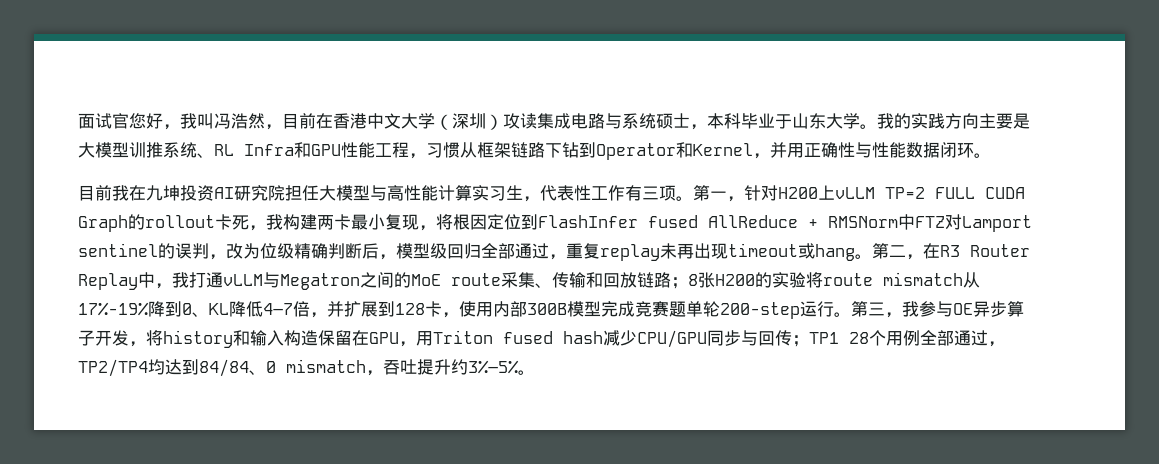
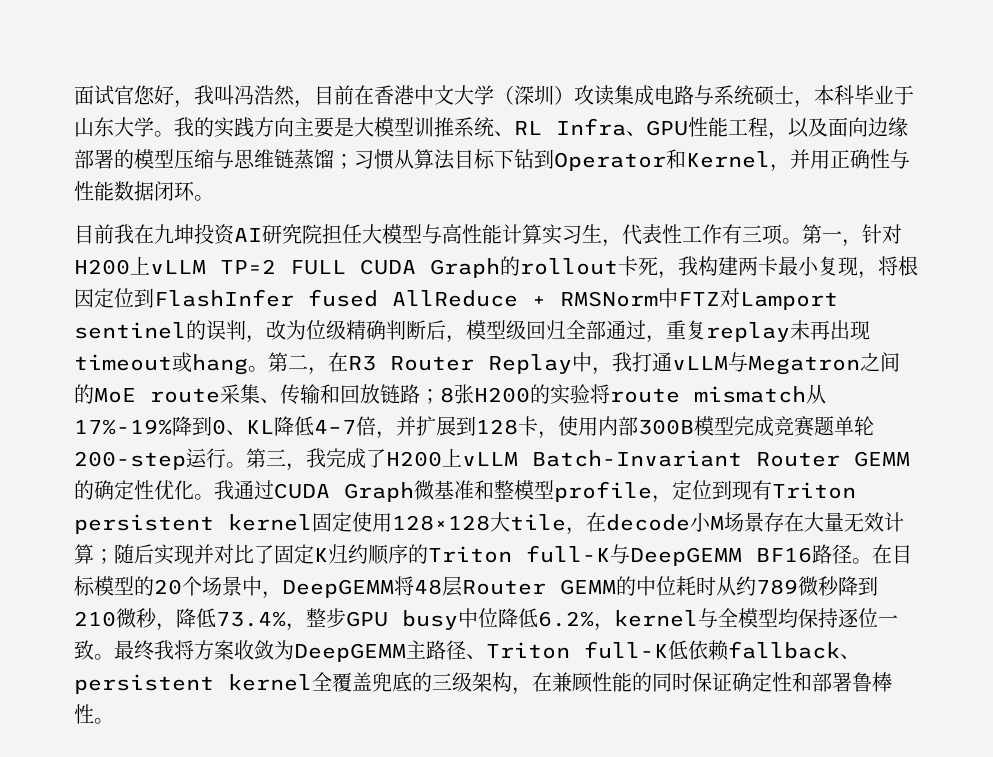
[294,142,311,158] 和 -> [626,131,646,136] 、
[426,142,545,158] 习惯从框架链路 -> [788,117,908,138] [74,149,495,170] 以及面向边缘部署的模型压缩与思维链蒸馏；习惯从算法目标
[919,301,1024,317] [78,330,1005,348] [78,359,519,377] 参与OE异步算子开发，将history和输入构造保留在GPU，用Triton fused hash减少CPU/GPU同步与回传；TP1 28个用例全部通过，TP2/TP4均达到84/84、0 mismatch，吞吐提升约3%–5% -> [326,448,910,469] [74,480,856,503] [74,512,904,535] [74,544,912,566] [74,576,878,599] [74,608,898,631] [74,640,860,662] [74,672,892,695] [74,704,94,724] 完成了H200上vLLM Batch-Invariant Router GEMM的确定性优化。我通过CUDA Graph微基准和整模型profile，定位到现有Triton persistent kernel固定使用128×128大tile，在decode小M场景存在大量无效计算；随后实现并对比了固定K归约顺序的Triton full-K与DeepGEMM BF16路径。在目标模型的20个场景中，DeepGEMM将48层Router GEMM的中位耗时从约789微秒降到210微秒，降低73.4%，整步GPU busy中位降低6.2%，kernel与全模型均保持逐位一致。最终我将方案收敛为DeepGEMM主路径、Triton full-K低依赖fallback、persistent kernel全覆盖兜底的三级架构，在兼顾性能的同时保证确定性和部署鲁棒性

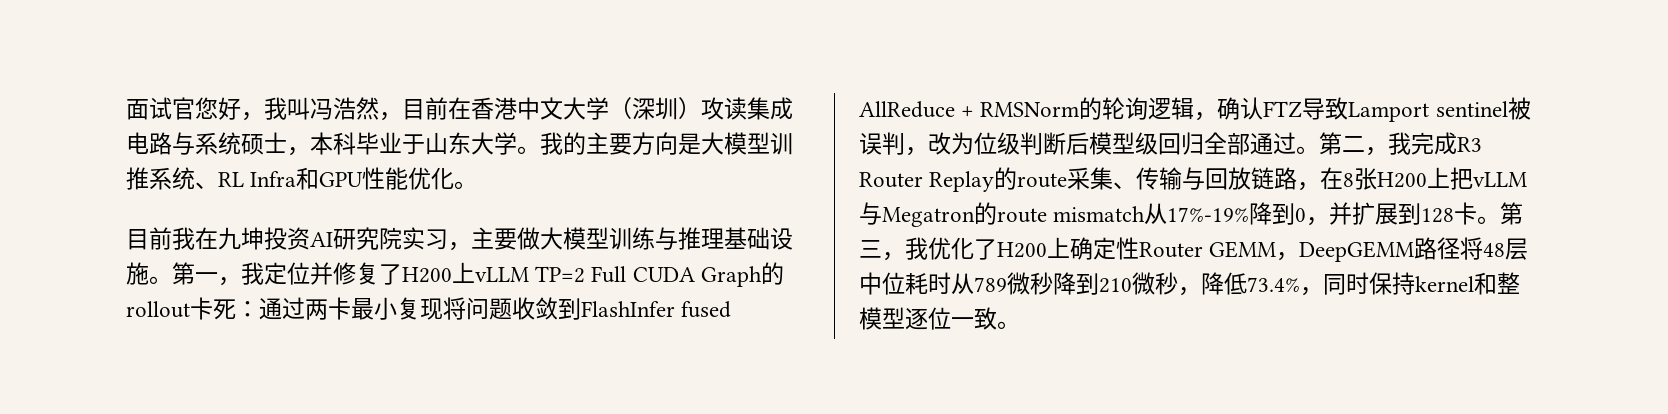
[214,117,334,138] 实践方向主要 -> [586,132,678,155] 主要方向
[626,131,646,136] 、 -> [296,167,320,190] 和
[728,117,908,140] [74,149,910,172] [74,181,195,201] 工程，以及面向边缘部署的模型压缩与思维链蒸馏；习惯从算法目标下钻到Operator和Kernel，并用正确性与性能数据闭环 -> [408,167,455,190] 优化
[322,224,902,247] 担任大模型与高性能计算实习生，代表性工作有三项。第一，针对 -> [402,227,793,251] [126,262,402,286] 实习，主要做大模型训练与推理基础设施。第一，我定位并修复了
[290,260,346,275] FULL -> [591,266,627,283] Full
[658,256,738,279] ，我构建 -> [236,297,305,320] ：通过
[858,256,918,279] [74,288,134,308] ，将根因定位 -> [443,297,558,320] 将问题收敛
[658,288,740,308] 中FTZ对 -> [1079,97,1349,121] 的轮询逻辑，确认FTZ导致
[186,320,206,340] 的 -> [1507,97,1531,120] 被
[346,320,466,343] 精确判断后， -> [1020,132,1089,155] 判断后
[646,320,870,343] [74,352,248,375] ，重复replay未再出现timeout或hang -> (1296, 143) none
[328,352,348,372] 在 -> [1388,132,1457,155] 我完成
[572,352,900,375] [74,384,136,404] 中，我打通vLLM与Megatron之间的MoE -> [994,167,1018,190] 的
[320,384,340,404] 和 -> [1182,167,1206,190] 与
[420,389,440,404] ； -> [1297,167,1344,191] ，在
[530,384,610,405] 的实验将 -> [1427,167,1528,190] [859,202,997,227] 上把vLLM与Megatron的
[226,416,874,439] [74,448,226,470] 、KL降低4–7倍，并扩展到128卡，使用内部300B模型完成竞赛题单轮200-step运行 -> [1306,202,1478,226] ，并扩展到128卡
[326,448,910,469] [74,480,856,503] [74,512,904,535] [74,544,912,566] [74,576,636,599] 完成了H200上vLLM Batch-Invariant Router GEMM的确定性优化。我通过CUDA Graph微基准和整模型profile，定位到现有Triton persistent kernel固定使用128×128大tile，在decode小M场景存在大量无效计算；随后实现并对比了固定K归约顺序的Triton full-K与DeepGEMM BF16路径。在目标模型的20个场景中，DeepGEMM将48层Router GEMM的 -> [928,237,1529,262] 优化了H200上确定性Router GEMM，DeepGEMM路径将48层
[736,576,756,596] 约 -> (974, 283) none
[306,608,898,631] [74,640,860,662] [74,672,892,695] [74,704,94,724] 整步GPU busy中位降低6.2%，kernel与全模型均保持逐位一致。最终我将方案收敛为DeepGEMM主路径、Triton full-K低依赖fallback、persistent kernel全覆盖兜底的三级架构，在兼顾性能的同时保证确定性和部署鲁棒性 -> [1323,272,1520,295] [859,307,997,330] 同时保持kernel和整模型逐位一致

